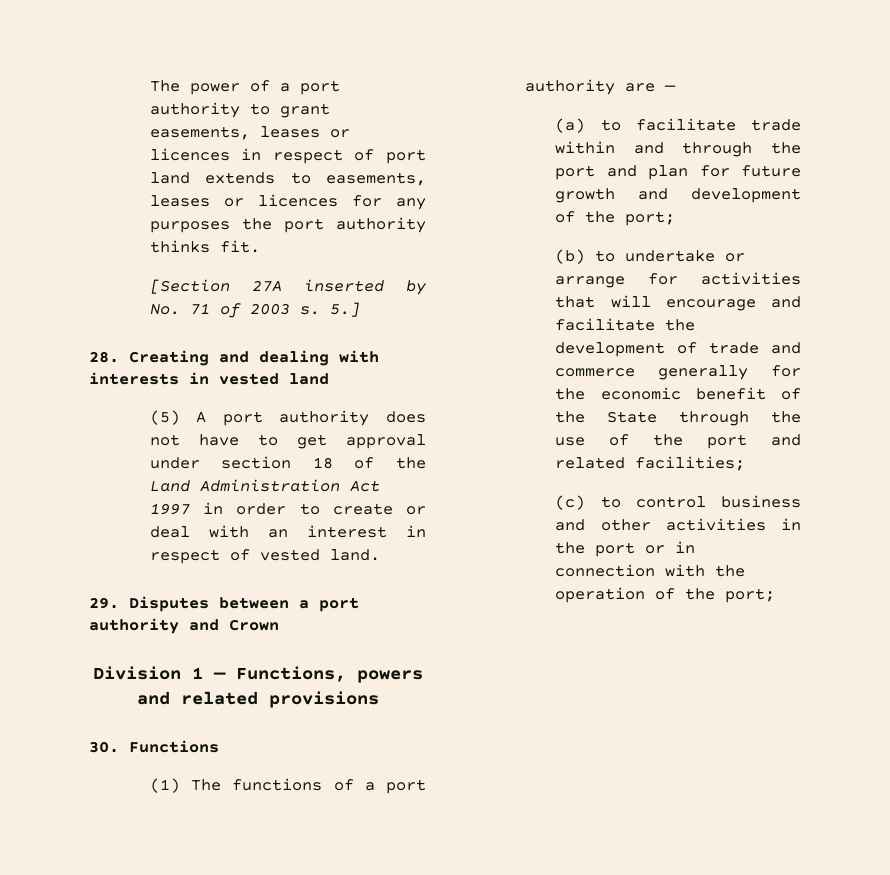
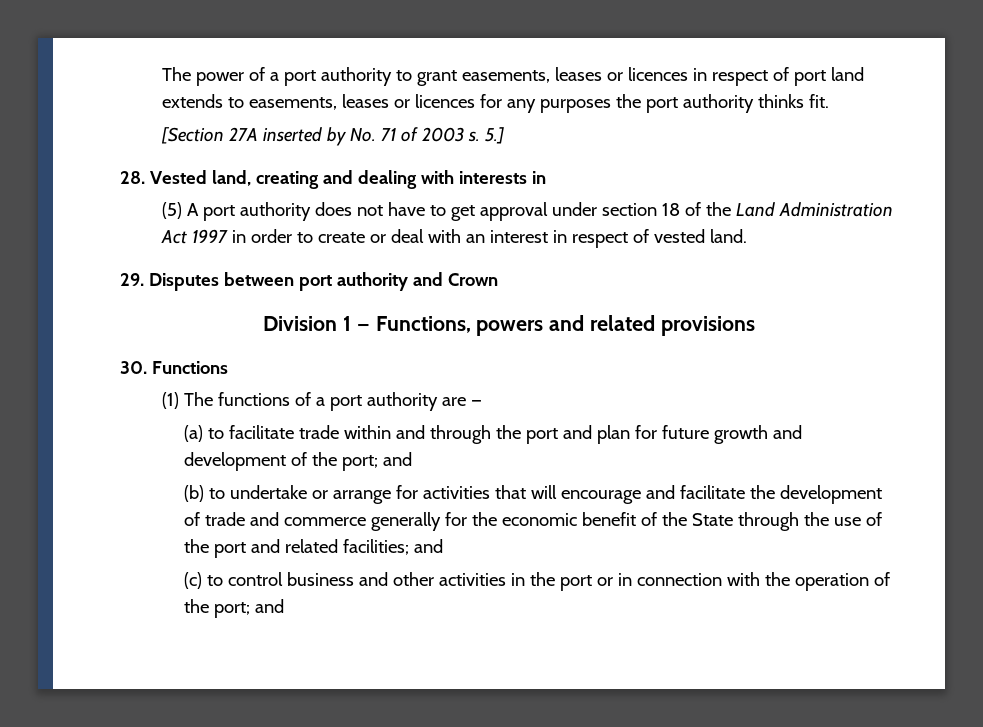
[129,350,209,366] Creating -> [149,170,319,189] Vested land, creating
[219,373,329,385] vested land -> (546, 177) none
[299,600,309,609] a -> (294, 279) none
(676, 218) none -> [382,452,412,466] and
(746, 463) none -> [413,539,443,553] and
(776, 595) none -> [254,599,284,613] and

